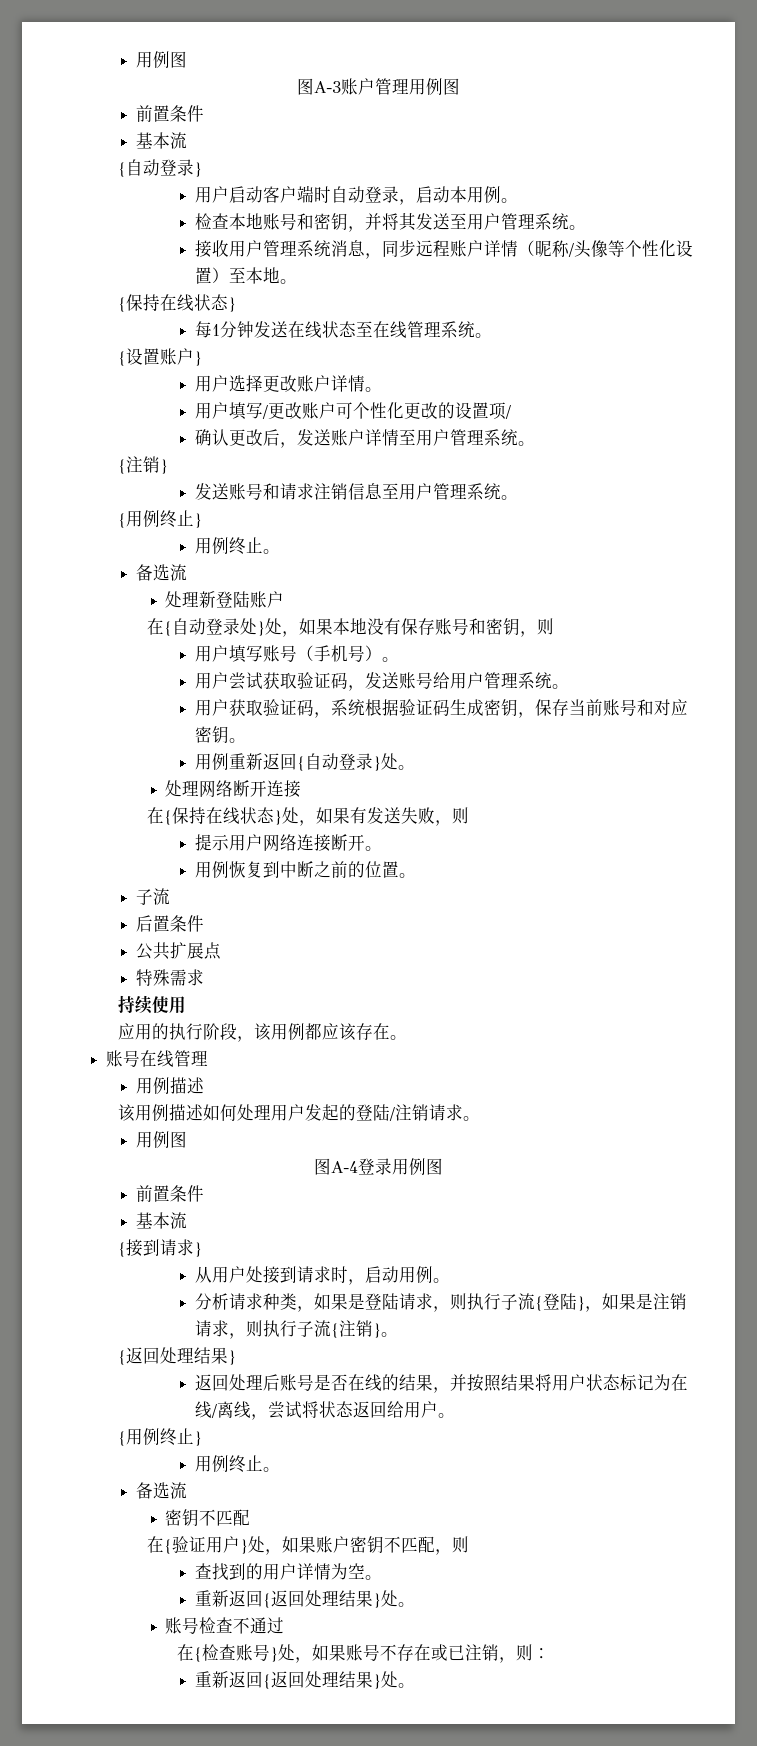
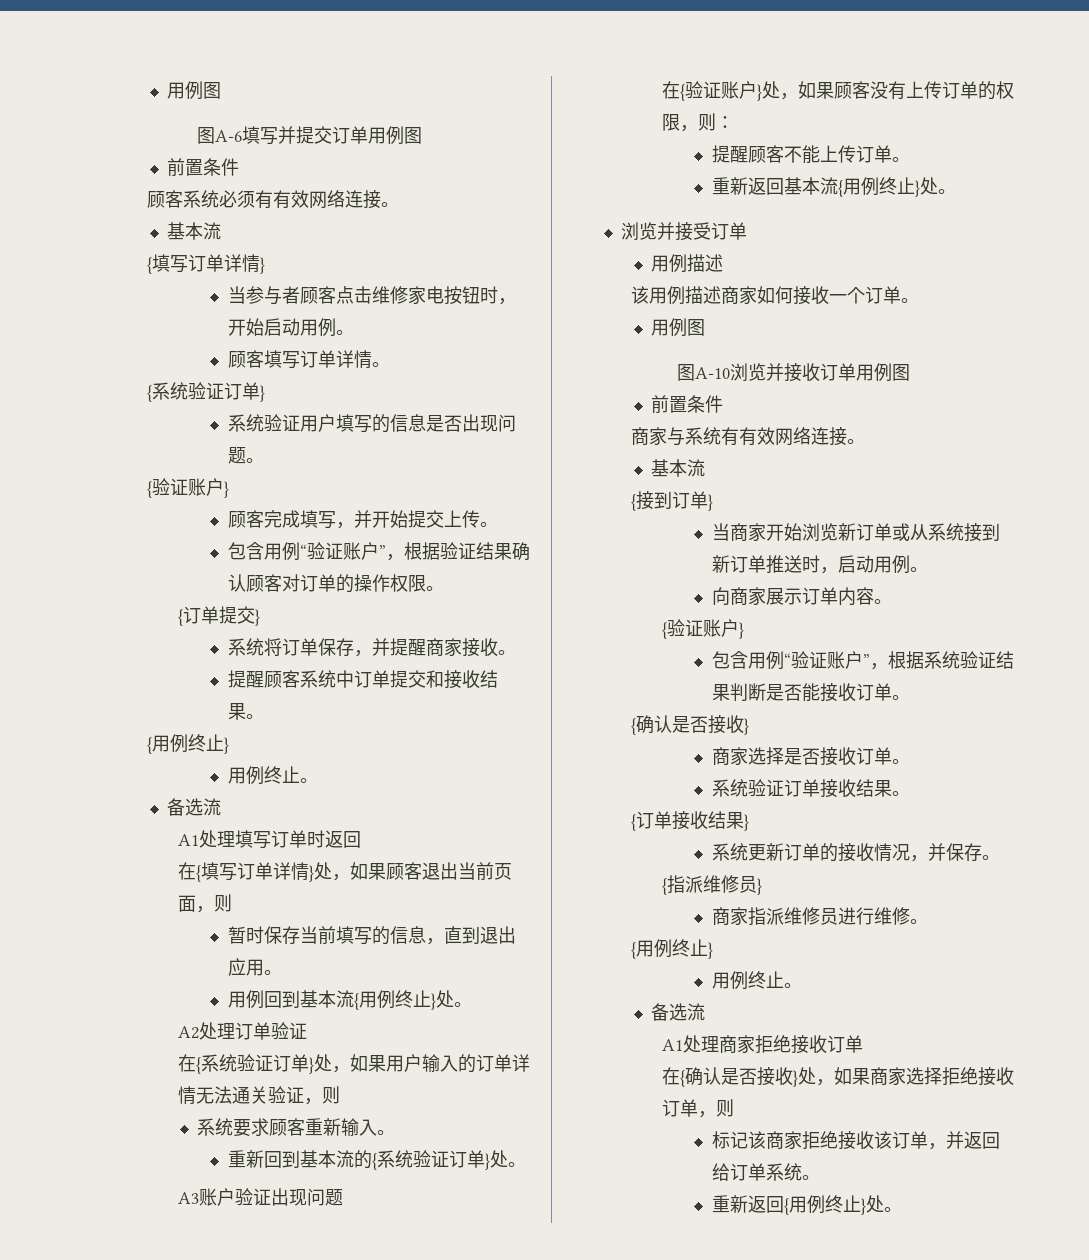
[135,51,187,68] [297,78,460,95] [135,105,204,122] [135,132,187,149] [117,159,202,177] [195,185,519,205] [195,213,587,232] [195,239,694,259] [195,267,298,284] [117,294,236,312] [195,321,493,339] [117,348,202,366] [195,375,383,392] [195,402,512,420] [195,429,536,448] [117,456,168,474] [195,483,519,500] [117,510,202,528] [195,537,281,555] [135,564,187,581] [165,591,285,608] [147,618,555,637] [195,645,400,663] [195,672,570,691] [195,699,689,718] [195,726,247,744] [195,753,416,771] [165,780,302,798] [147,807,470,826] [195,834,383,852] [195,861,417,878] [135,888,170,905] [135,915,204,932] [135,942,221,960] [135,969,204,987] [117,995,186,1014] [117,1023,407,1042] [105,1050,208,1068] 用例图 // 图A-3账户管理用例图 // 前置条件 // 基本流 // {自动登录} // 用户启动客户端时自动登录，启动本用例。 // 检查本地账号和密钥，并将其发送至用户管理系统。 // 接收用户管理系统消息，同步远程账户详情（昵称/头像等个性化设置）至本地。 // {保持在线状态} // 每1分钟发送在线状态至在线管理系统。 // {设置账户} // 用户选择更改账户详情。 // 用户填写/更改账户可个性化更改的设置项/ // 确认更改后，发送账户详情至用户管理系统。 // {注销} // 发送账号和请求注销信息至用户管理系统。 // {用例终止} // 用例终止。 // 备选流 // 处理新登陆账户 // 在{自动登录处}处，如果本地没有保存账号和密钥，则 // 用户填写账号（手机号）。 // 用户尝试获取验证码，发送账号给用户管理系统。 // 用户获取验证码，系统根据验证码生成密钥，保存当前账号和对应密钥。 // 用例重新返回{自动登录}处。 // 处理网络断开连接 // 在{保持在线状态}处，如果有发送失败，则 // 提示用户网络连接断开。 // 用例恢复到中断之前的位置。 // 子流 // 后置条件 // 公共扩展点 // 特殊需求 // 持续使用 // 应用的执行阶段，该用例都应该存在。 // 账号在线管理 -> [167,81,222,100] [196,126,422,145] [167,158,240,176] [147,190,400,209] [167,222,222,240] [147,254,266,274] [227,286,516,305] [227,318,354,337] [227,350,390,369] [147,382,266,402] [227,414,516,433] [227,447,264,464] [147,478,230,498] [227,510,498,529] [227,542,530,561] [227,574,444,593] [177,606,260,626] [227,638,516,657] [227,670,498,689] [227,703,264,720] [147,734,230,754] [227,766,318,785] [167,798,222,816] [177,830,361,849] [177,862,512,882] [177,894,232,913] [227,926,516,945] [227,958,282,976] [227,990,472,1010] [177,1022,307,1040] [177,1054,530,1074] [177,1086,340,1105] [197,1118,396,1137] [227,1150,526,1170] [177,1188,343,1206] [661,81,1014,101] [661,113,734,132] [711,145,910,164] [711,177,956,197] [621,222,748,241] 用例图 // 图A-6填写并提交订单用例图 // 前置条件 // 顾客系统必须有有效网络连接。 // 基本流 // {填写订单详情} // 当参与者顾客点击维修家电按钮时，开始启动用例。 // 顾客填写订单详情。 // {系统验证订单} // 系统验证用户填写的信息是否出现问题。 // {验证账户} // 顾客完成填写，并开始提交上传。 // 包含用例“验证账户”，根据验证结果确认顾客对订单的操作权限。 // {订单提交} // 系统将订单保存，并提醒商家接收。 // 提醒顾客系统中订单提交和接收结果。 // {用例终止} // 用例终止。 // 备选流 // A1处理填写订单时返回 // 在{填写订单详情}处，如果顾客退出当前页面，则 // 暂时保存当前填写的信息，直到退出应用。 // 用例回到基本流{用例终止}处。 // A2处理订单验证 // 在{系统验证订单}处，如果用户输入的订单详情无法通关验证，则 // 系统要求顾客重新输入。 // 重新回到基本流的{系统验证订单}处。 // A3账户验证出现问题 // 在{验证账户}处，如果顾客没有上传订单的权限，则： // 提醒顾客不能上传订单。 // 重新返回基本流{用例终止}处。 // 浏览并接受订单
[202,1104,480,1121] [135,1131,187,1148] [314,1158,443,1175] [135,1185,204,1202] 如何处理用户发起的登陆/注销请求。 // 用例图 // 图A-4登录用例图 // 前置条件 -> [721,286,920,305] [651,318,706,337] [676,363,910,382] [651,395,724,413] [631,427,866,446] 商家如何接收一个订单。 // 用例图 // 图A-10浏览并接收订单用例图 // 前置条件 // 商家与系统有有效网络连接。
[159,1239,202,1257] [195,1266,451,1285] [195,1293,688,1312] [195,1320,399,1339] [117,1347,236,1365] [195,1374,689,1393] [195,1401,456,1420] [117,1428,202,1446] [195,1455,281,1473] [135,1482,187,1499] [165,1509,251,1527] [147,1536,470,1555] [195,1563,366,1581] 请求} // 从用户处接到请求时，启动用例。 // 分析请求种类，如果是登陆请求，则执行子流{登陆}，如果是注销请求，则执行子流{注销}。 // {返回处理结果} // 返回处理后账号是否在线的结果，并按照结果将用户状态标记为在线/离线，尝试将状态返回给用户。 // {用例终止} // 用例终止。 // 备选流 // 密钥不匹配 // 在{验证用户}处，如果账户密钥不匹配，则 // 查找到的用户详情为空 -> [672,491,714,511] [711,523,1000,542] [711,555,928,574] [711,587,892,606] [661,619,744,639] [711,651,1014,670] [711,683,910,702] [631,715,750,735] [711,747,910,766] [711,779,910,798] [631,811,750,831] [711,843,1000,862] [661,875,762,895] [711,907,928,926] [631,939,714,959] [711,971,802,990] [651,1003,706,1021] [661,1035,863,1054] [661,1067,1014,1087] [661,1099,734,1118] [711,1131,1000,1150] [711,1163,802,1181] 订单} // 当商家开始浏览新订单或从系统接到新订单推送时，启动用例。 // 向商家展示订单内容。 // {验证账户} // 包含用例“验证账户”，根据系统验证结果判断是否能接收订单。 // {确认是否接收} // 商家选择是否接收订单。 // 系统验证订单接收结果。 // {订单接收结果} // 系统更新订单的接收情况，并保存。 // {指派维修员} // 商家指派维修员进行维修。 // {用例终止} // 用例终止。 // 备选流 // A1处理商家拒绝接收订单 // 在{确认是否接收}处，如果商家选择拒绝接收订单，则 // 标记该商家拒绝接收该订单，并返回给订单系统
[271,1590,416,1608] [165,1617,285,1634] [176,1644,550,1663] [195,1671,416,1689] 返回处理结果}处。 // 账号检查不通过 // 在{检查账号}处，如果账号不存在或已注销，则： // 重新返回{返回处理结果}处。 -> [788,1195,902,1215] 用例终止}处。

